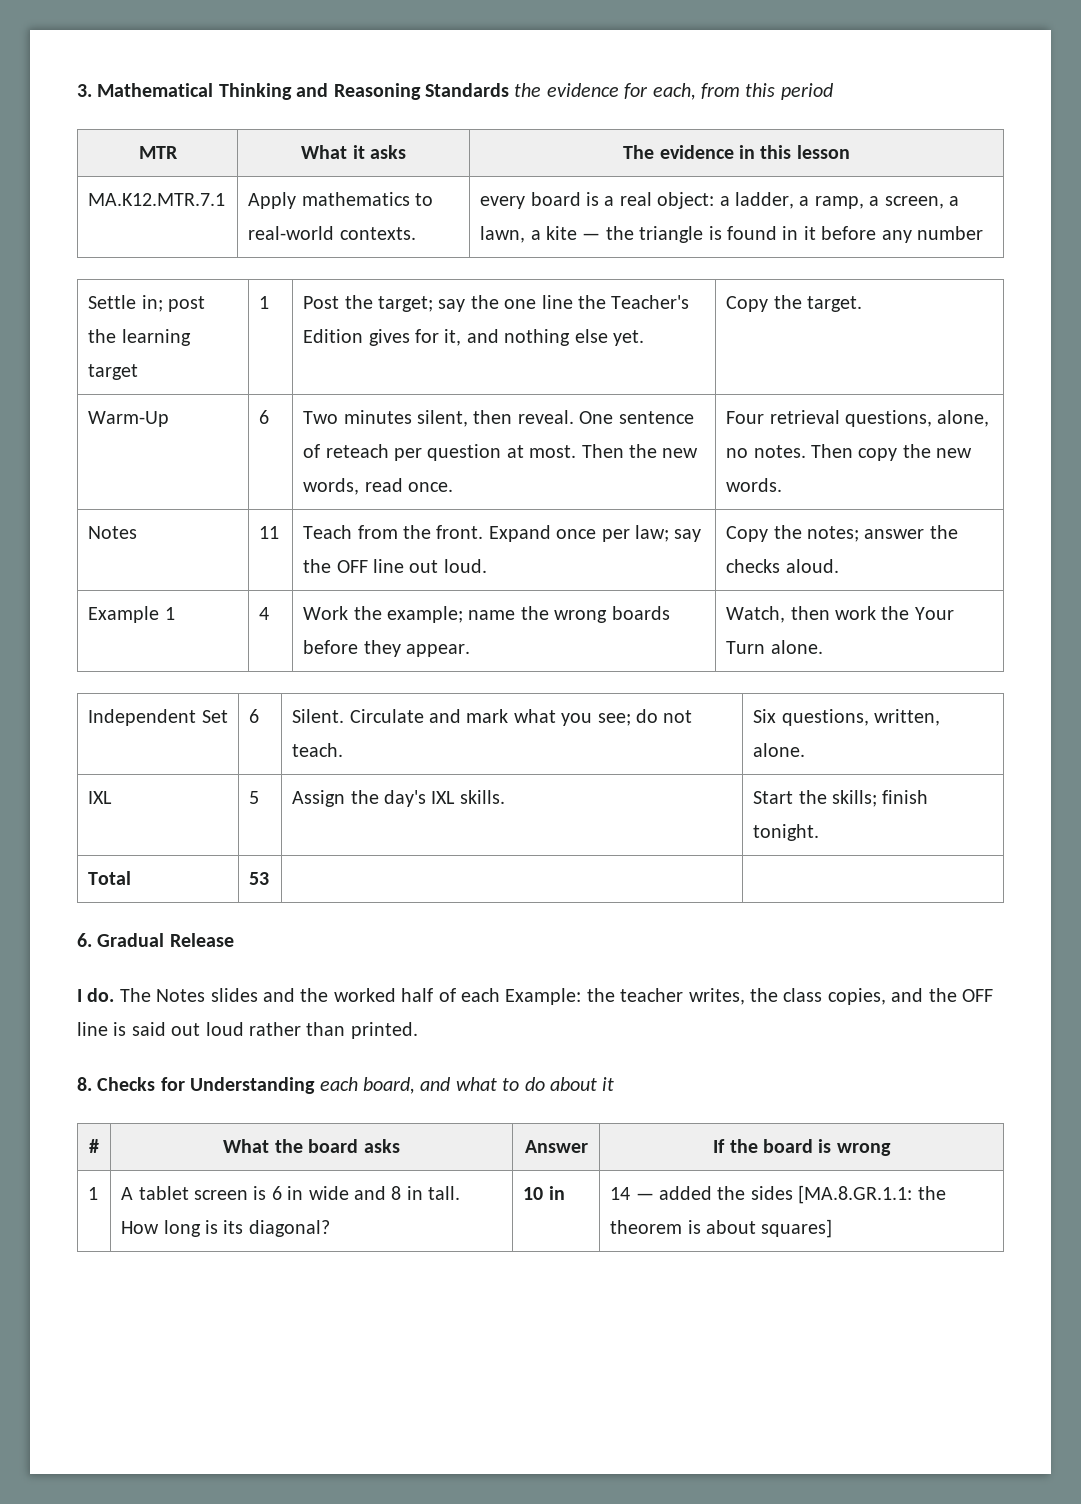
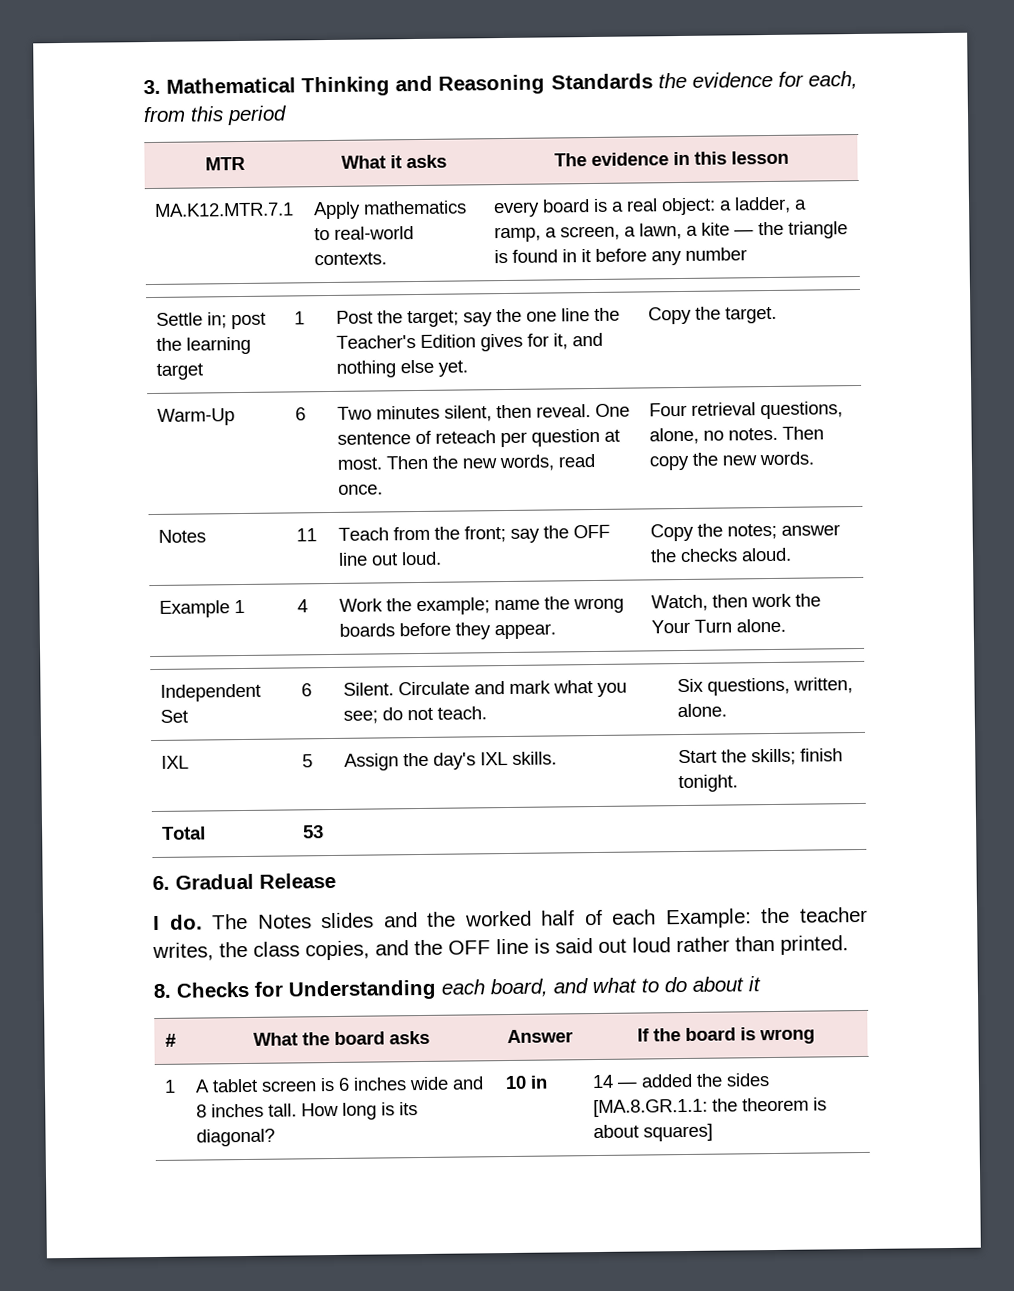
[436,525,670,542] front. Expand once per law; -> [464,525,507,543] front;
[287,1186,304,1200] in -> [353,1077,408,1091] inches
[406,1186,423,1200] in -> [211,1103,265,1118] inches

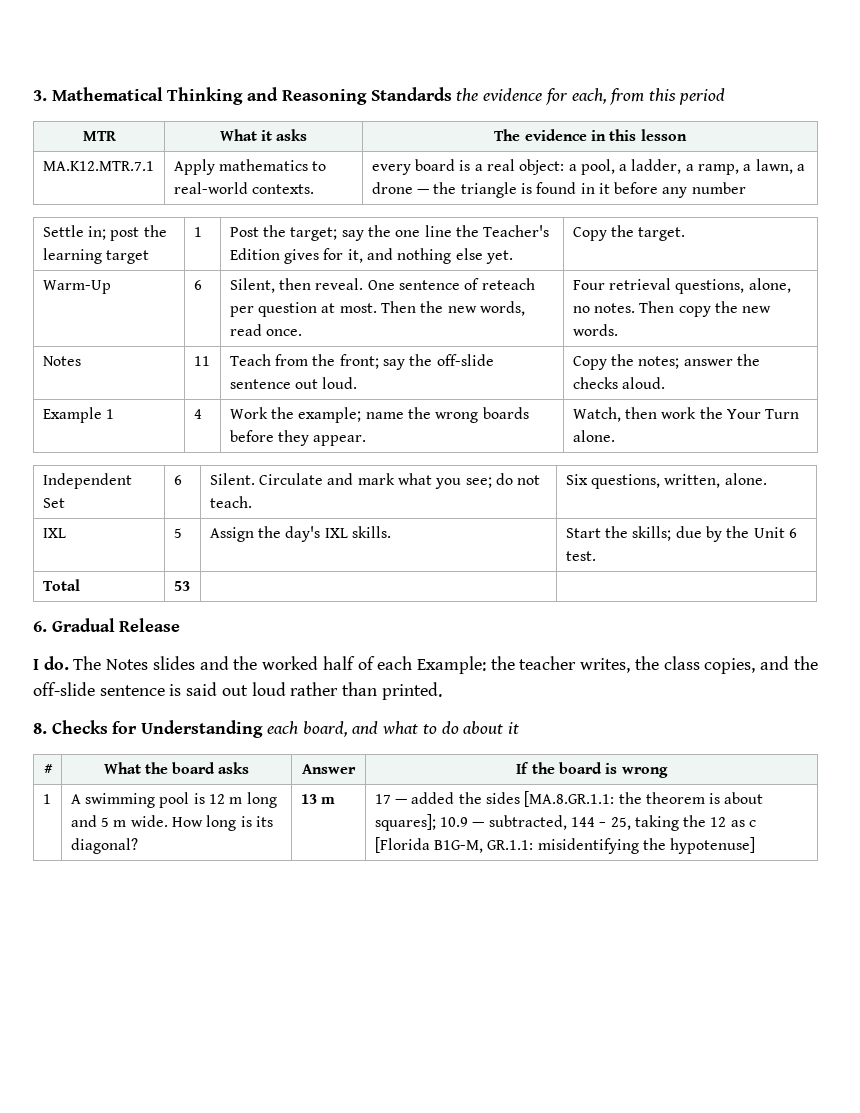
(733, 205) none -> [580,159,628,175] pool, a
[560,225,637,241] screen, a -> (752, 167) none
[701,222,731,236] kite -> [371,182,413,194] drone
[337,405,493,422] Two minutes silent, -> [229,278,275,293] Silent,
[573,524,611,539] [338,552,369,566] OFF line -> [436,354,494,366] [229,379,291,389] off-slide sentence
[800,748,844,762] [678,774,739,793] finish tonight. -> [675,526,797,542] [565,551,596,561] due by the Unit 6 test.
[448,938,529,955] OFF line -> [33,682,165,696] off-slide sentence
[212,1076,485,1093] [196,1103,298,1118] tablet screen is 6 inches wide and 8 inches tall. -> [84,792,277,808] [70,815,168,827] swimming pool is 12 m long and 5 m wide.
[505,1075,549,1090] [592,1074,615,1089] 10 in | 14 -> [300,794,335,804] [374,794,391,804] 13 m | 17
[643,1123,714,1142] squares] -> [374,814,757,831] [374,837,756,854] squares]; 10.9 — subtracted, 144 − 25, taking the 12 as c [Florida B1G-M, GR.1.1: misidentifying the hypotenuse]

